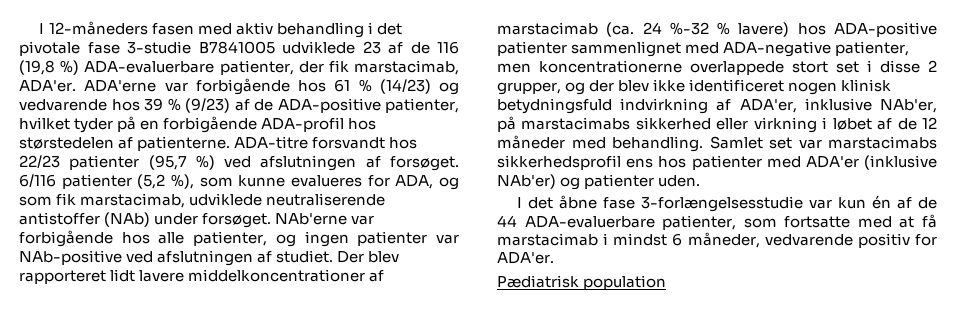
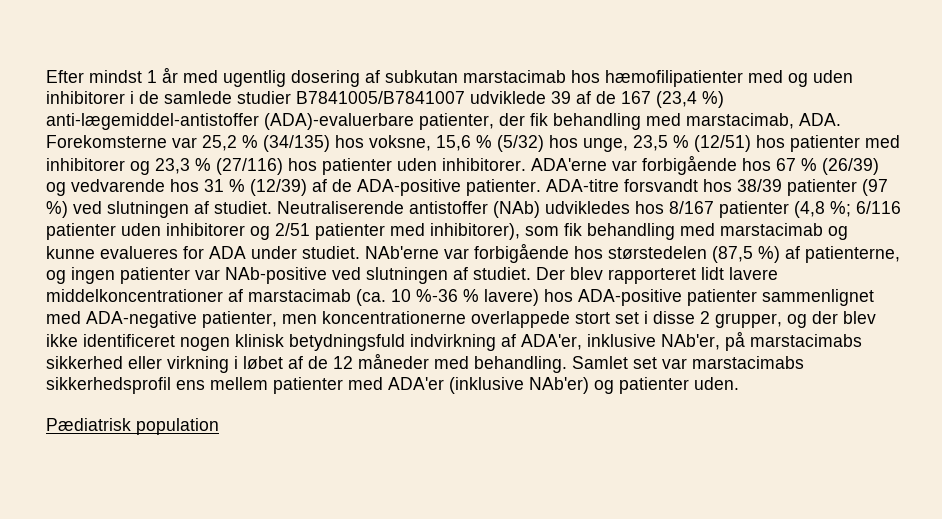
[39,21,402,38] [19,41,459,56] [19,60,460,75] [19,78,459,95] [19,98,459,113] [19,116,377,133] [19,136,418,151] [19,155,459,171] [19,174,460,190] [19,193,386,208] [19,212,375,228] [19,230,268,247] I 12-måneders fasen med aktiv behandling i det pivotale fase 3-studie B7841005 udviklede 23 af de 116 (19,8 %) ADA-evaluerbare patienter, der fik marstacimab, ADA'er. ADA'erne var forbigående hos 61 % (14/23) og vedvarende hos 39 % (9/23) af de ADA-positive patienter, hvilket tyder på en forbigående ADA-profil hos størstedelen af patienterne. ADA-titre forsvandt hos 22/23 patienter (95,7 %) ved afslutningen af forsøget. 6/116 patienter (5,2 %), som kunne evalueres for ADA, og som fik marstacimab, udviklede neutraliserende antistoffer (NAb) under forsøget. NAb'erne var forbigående hos alle patienter, -> [46,67,853,87] [46,91,724,108] [46,113,841,130] [46,135,900,152] [46,155,879,175] [46,179,888,196] [46,201,901,218] [46,223,848,240] [46,243,900,263] Efter mindst 1 år med ugentlig dosering af subkutan marstacimab hos hæmofilipatienter med og uden inhibitorer i de samlede studier B7841005/B7841007 udviklede 39 af de 167 (23,4 %) anti-lægemiddel-antistoffer (ADA)-evaluerbare patienter, der fik behandling med marstacimab, ADA. Forekomsterne var 25,2 % (34/135) hos voksne, 15,6 % (5/32) hos unge, 23,5 % (12/51) hos patienter med inhibitorer og 23,3 % (27/116) hos patienter uden inhibitorer. ADA'erne var forbigående hos 67 % (26/39) og vedvarende hos 31 % (12/39) af de ADA-positive patienter. ADA-titre forsvandt hos 38/39 patienter (97 %) ved slutningen af studiet. Neutraliserende antistoffer (NAb) udvikledes hos 8/167 patienter (4,8 %; 6/116 patienter uden inhibitorer og 2/51 patienter med inhibitorer), som fik behandling med marstacimab og kunne evalueres for ADA under studiet. NAb'erne var forbigående hos størstedelen (87,5 %) af patienterne,
[157,250,254,266] afslutningen -> [366,267,448,284] slutningen
[642,22,709,35] 24 %-32 -> [391,289,458,302] 10 %-36
[658,156,687,168] hos -> [210,377,268,390] mellem
[517,195,937,212] [497,214,937,230] [497,232,937,248] [497,252,554,264] // I det åbne fase 3-forlængelsesstudie var kun én af de 44 ADA-evaluerbare patienter, som fortsatte med at få marstacimab i mindst 6 måneder, vedvarende positiv for ADA'er. -> (739, 383) none

